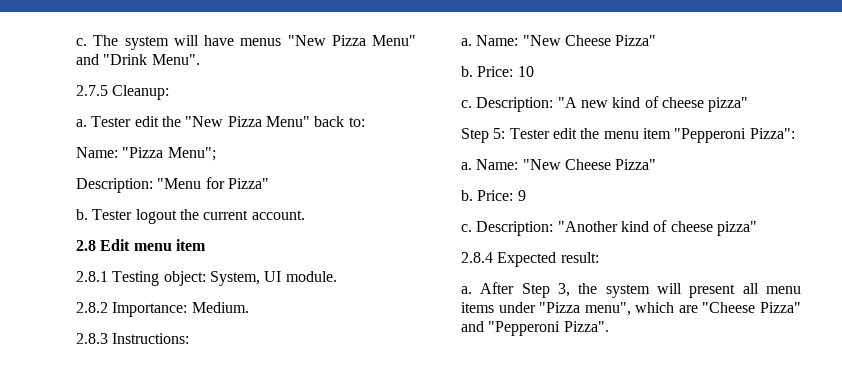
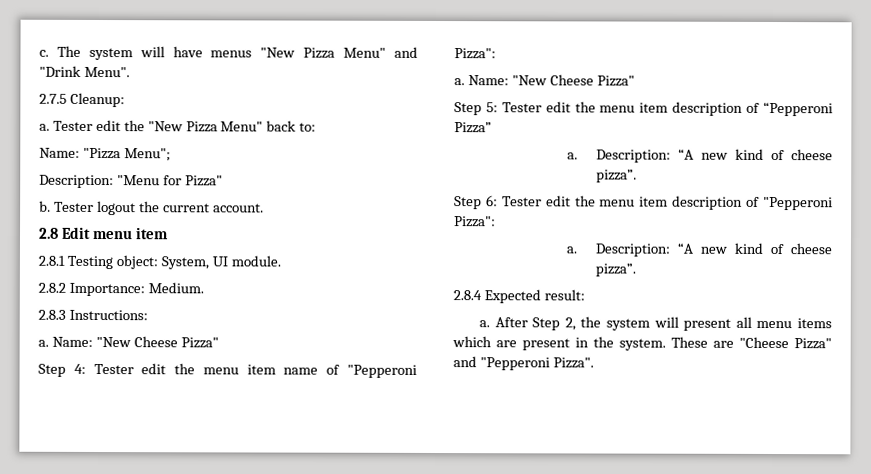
[461,66,534,77] [461,96,749,112] [461,128,671,143] // b. Price: 10 // c. Description: "A new kind of cheese pizza" // Step 5: Tester edit the menu item -> [38,363,341,377] // Step 4: Tester edit the menu item name of
[461,190,526,201] [461,220,757,236] b. Price: 9 // c. Description: "Another kind of cheese pizza" -> [454,101,833,117] [454,122,492,134] [567,148,833,163] [596,169,638,183] [454,195,833,211] [454,216,496,228] [566,242,832,257] [595,263,637,277] Step 5: Tester edit the menu item description of “Pepperoni Pizza” // a. Description: “A new kind of cheese pizza”. // Step 6: Tester edit the menu item description of "Pepperoni Pizza": // a. Description: “A new kind of cheese pizza”.
[558,283,570,297] 3, -> [564,317,576,331] 2,
[498,302,675,316] under "Pizza menu", which -> [452,336,708,351] which are present in the system. These

